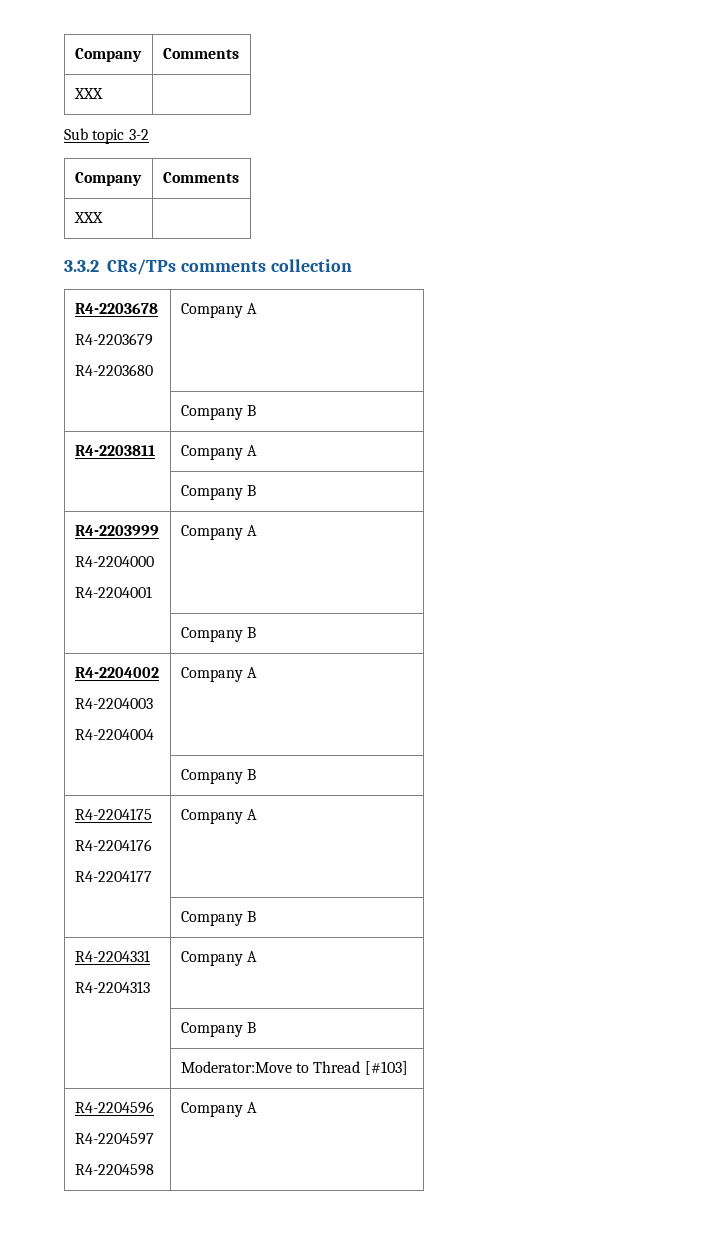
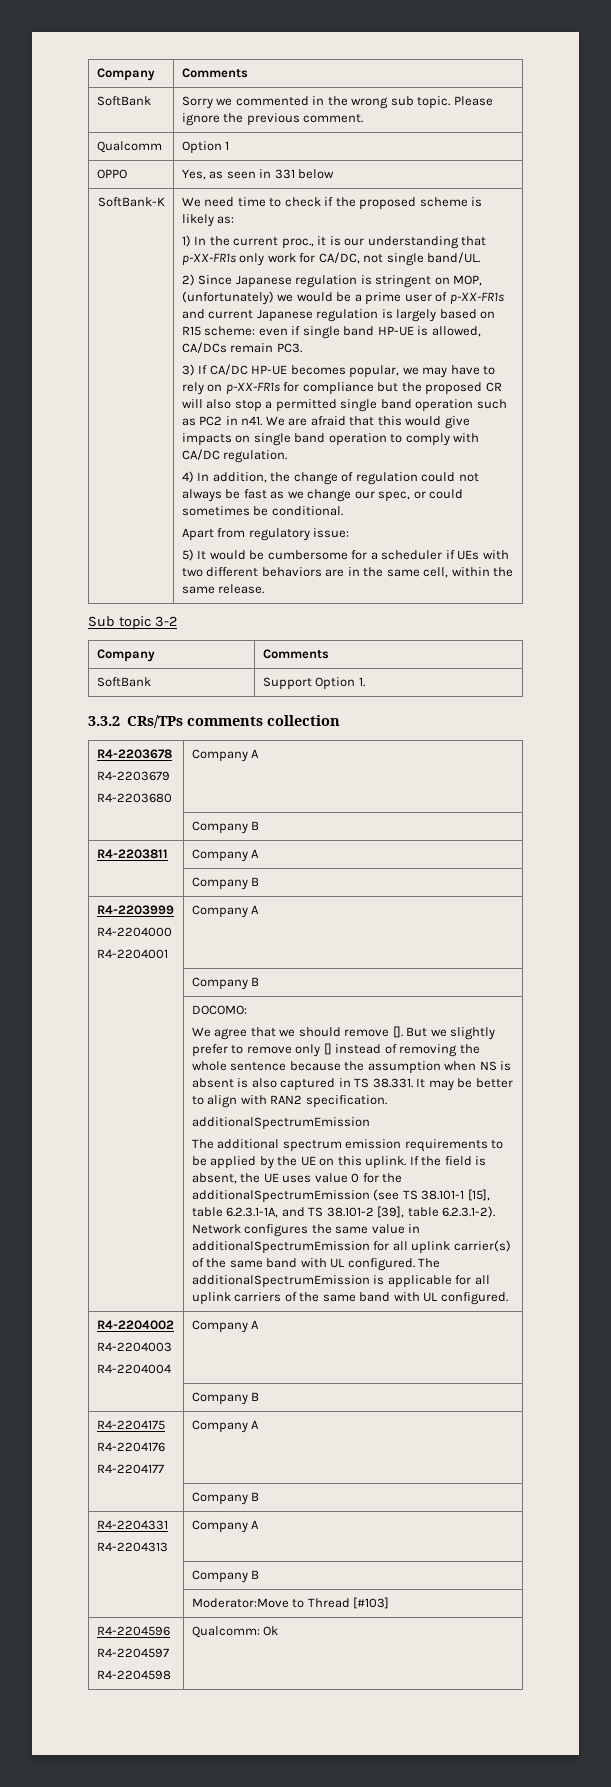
[74,48,142,62] [162,48,239,59] [73,88,103,99] Company | Comments // XXX | -> [96,68,155,81] [181,68,248,78] [96,96,151,106] [181,96,493,109] [181,113,364,126] [96,141,162,153] [181,141,230,154] [96,169,127,179] [181,169,335,180] [97,197,165,207] [181,197,483,210] [181,214,235,227] [181,235,487,249] [181,252,481,266] [181,274,483,288] [181,291,504,305] [181,309,496,322] [181,326,481,339] [181,342,302,353] [181,364,496,378] [181,382,502,395] [181,399,507,412] [181,416,470,429] [181,433,480,446] [181,449,288,463] [181,471,479,485] [181,489,464,502] [181,506,343,516] [181,528,350,541] [181,549,509,561] [181,567,514,578] [181,584,265,594] Company | Comments // SoftBank | Sorry we commented in the wrong sub topic. Please ignore the previous comment. // Qualcomm | Option 1 // OPPO | Yes, as seen in 331 below // SoftBank-K | We need time to check if the proposed scheme is likely as: // 1) In the current proc., it is our understanding that p-XX-FR1s only work for CA/DC, not single band/UL. // 2) Since Japanese regulation is stringent on MOP, (unfortunately) we would be a prime user of p-XX-FR1s and current Japanese regulation is largely based on R15 scheme: even if single band HP-UE is allowed, CA/DCs remain PC3. // 3) If CA/DC HP-UE becomes popular, we may have to rely on p-XX-FR1s for compliance but the proposed CR will also stop a permitted single band operation such as PC2 in n41. We are afraid that this would give impacts on single band operation to comply with CA/DC regulation. // 4) In addition, the change of regulation could not always be fast as we change our spec, or could sometimes be conditional. // Apart from regulatory issue: // 5) It would be cumbersome for a scheduler if UEs with two different behaviors are in the same cell, within the same release.
[73,212,103,223] XXX | -> [96,677,151,687] [262,677,365,690] SoftBank | Support Option 1.
(257, 632) none -> [191,1005,247,1015] [191,1026,496,1040] [191,1043,480,1057] [191,1061,512,1074] [191,1078,513,1091] [191,1095,387,1108] [191,1117,370,1130] [191,1139,504,1152] [191,1156,487,1169] [191,1173,403,1184] [191,1189,490,1203] [191,1206,496,1218] [191,1224,421,1237] [191,1240,511,1254] [191,1258,441,1271] [191,1275,490,1288] [191,1292,508,1305] // | DOCOMO: // We agree that we should remove []. But we slightly prefer to remove only [] instead of removing the whole sentence because the assumption when NS is absent is also captured in TS 38.331. It may be better to align with RAN2 specification. // additionalSpectrumEmission // The additional spectrum emission requirements to be applied by the UE on this uplink. If the field is absent, the UE uses value 0 for the additionalSpectrumEmission (see TS 38.101-1 [15], table 6.2.3.1-1A, and TS 38.101-2 [39], table 6.2.3.1-2). Network configures the same value in additionalSpectrumEmission for all uplink carrier(s) of the same band with UL configured. The additionalSpectrumEmission is applicable for all uplink carriers of the same band with UL configured.
[180,1102,258,1117] Company A -> [191,1626,279,1638] Qualcomm: Ok

